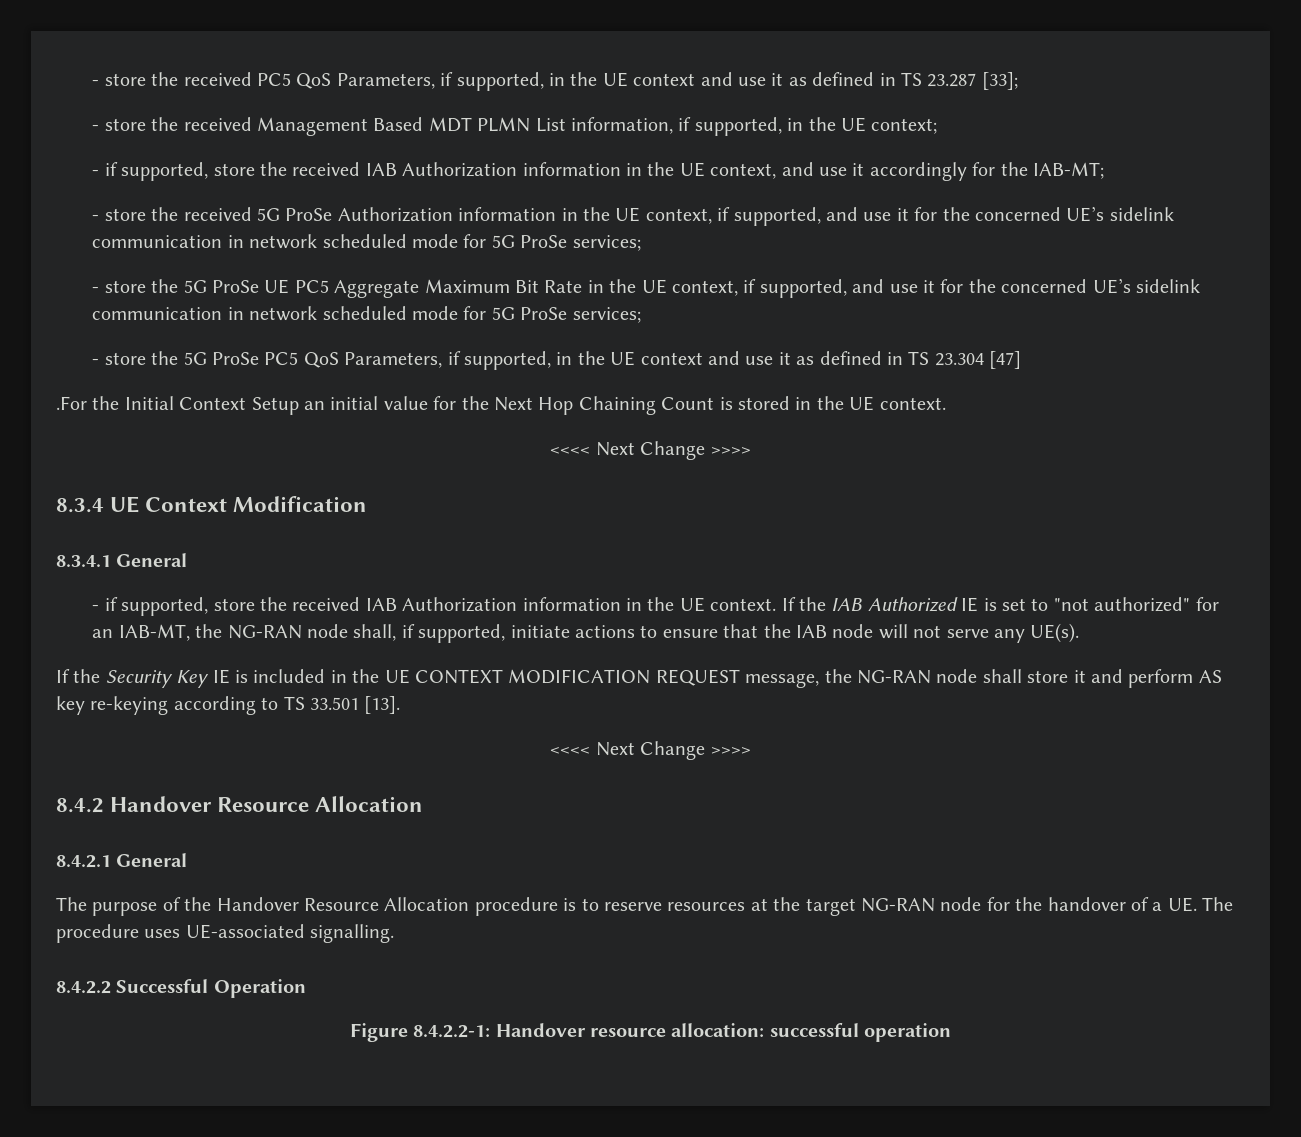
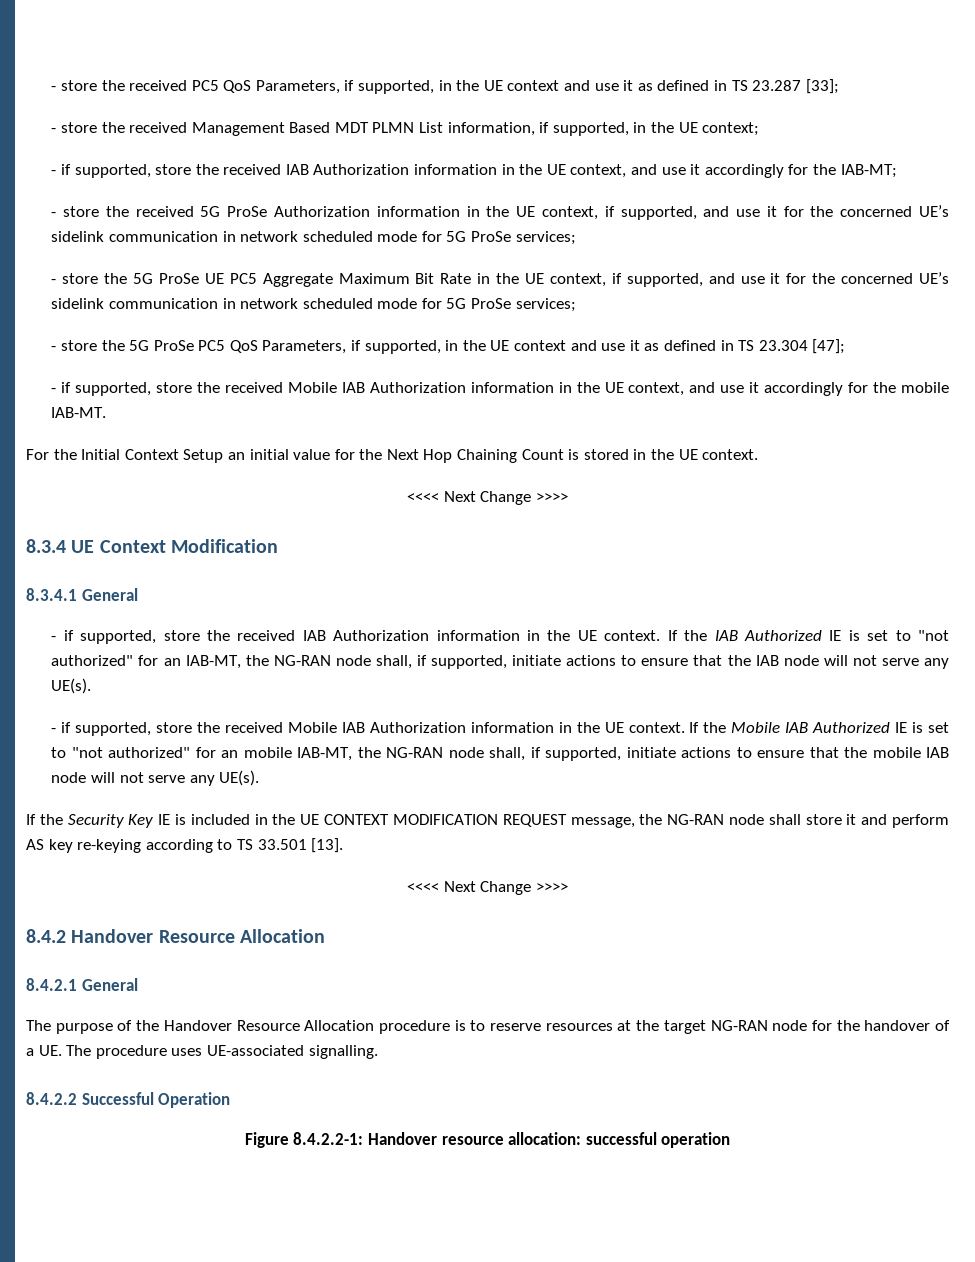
[989,351,1022,369] [56,396,87,410] [47] // .For -> [812,339,846,354] [51,382,949,396] [51,407,107,418] [26,449,49,460] [47]; // - if supported, store the received Mobile IAB Authorization information in the UE context, and use it accordingly for the mobile IAB-MT. // For
(1080, 633) none -> [51,722,949,736] [51,747,949,761] [51,770,260,786] // - if supported, store the received Mobile IAB Authorization information in the UE context. If the Mobile IAB Authorized IE is set to "not authorized" for an mobile IAB-MT, the NG-RAN node shall, if supported, initiate actions to ensure that the mobile IAB node will not serve any UE(s).

